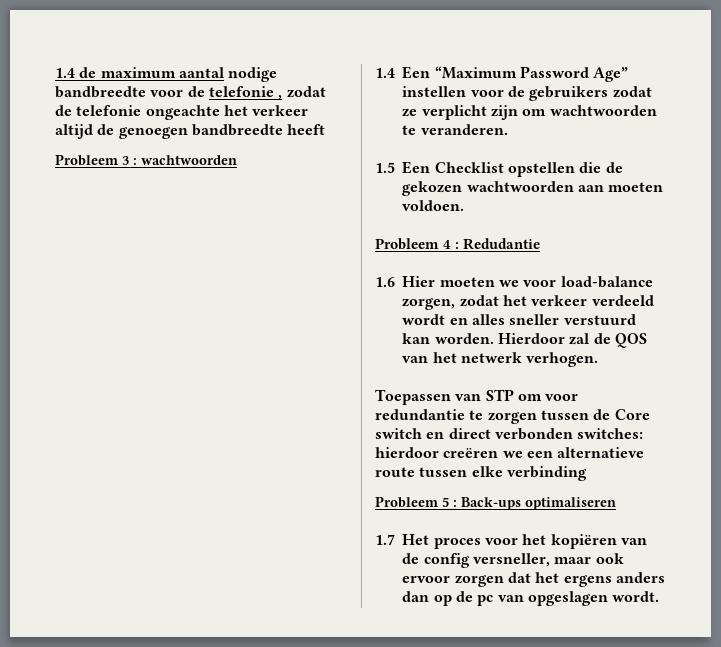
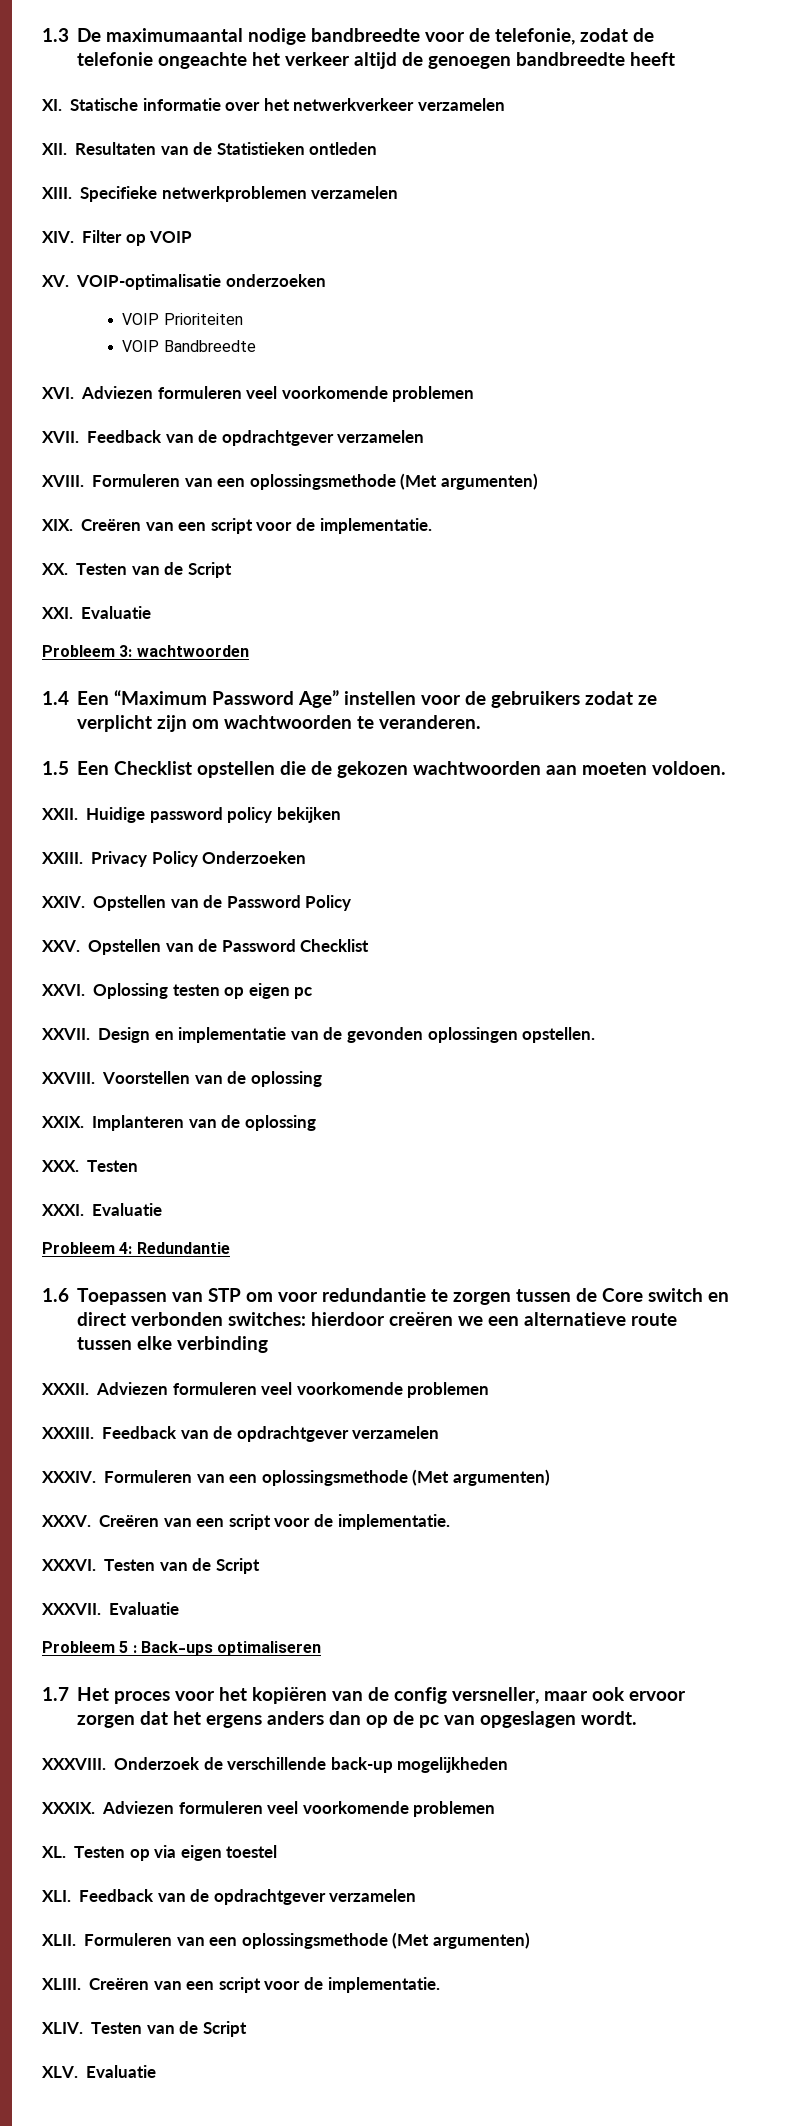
[55,67,224,78] 1.4 de maximum aantal -> [42,28,243,42] 1.3 De maximumaantal
[208,86,283,100] telefonie , -> [495,28,575,45] telefonie,
[55,154,137,166] // Probleem 3 : -> [42,98,505,111] [42,142,378,155] [42,186,399,202] [42,230,193,246] [42,274,326,290] [122,313,243,325] [122,340,256,352] [42,386,475,402] [42,430,425,446] [42,473,538,490] [42,518,432,534] [42,562,232,578] [42,606,151,619] [42,645,133,657] // XI. Statische informatie over het netwerkverkeer verzamelen // XII. Resultaten van de Statistieken ontleden // XIII. Specifieke netwerkproblemen verzamelen // XIV. Filter op VOIP // XV. VOIP-optimalisatie onderzoeken // VOIP Prioriteiten // VOIP Bandbreedte // XVI. Adviezen formuleren veel voorkomende problemen // XVII. Feedback van de opdrachtgever verzamelen // XVIII. Formuleren van een oplossingsmethode (Met argumenten) // XIX. Creëren van een script voor de implementatie. // XX. Testen van de Script // XXI. Evaluatie // Probleem 3:
[375,238,541,250] [375,276,653,288] [402,295,654,310] [402,314,636,325] [402,333,647,348] [402,352,599,367] Probleem 4 : Redudantie // 1.6 Hier moeten we voor load-balance zorgen, zodat het verkeer verdeeld wordt en alles sneller verstuurd kan worden. Hierdoor zal de QOS van het netwerk verhogen. // -> [42,807,341,823] [42,851,307,867] [42,895,352,911] [42,939,370,955] [42,983,313,999] [42,1027,596,1043] [42,1071,322,1087] [42,1115,316,1131] [42,1160,138,1172] [42,1203,162,1216] [42,1242,230,1254] [42,1288,69,1302] XXII. Huidige password policy bekijken // XXIII. Privacy Policy Onderzoeken // XXIV. Opstellen van de Password Policy // XXV. Opstellen van de Password Checklist // XXVI. Oplossing testen op eigen pc // XXVII. Design en implementatie van de gevonden oplossingen opstellen. // XXVIII. Voorstellen van de oplossing // XXIX. Implanteren van de oplossing // XXX. Testen // XXXI. Evaluatie // Probleem 4: Redundantie // 1.6
(587, 473) none -> [42,1382,490,1398] [42,1426,440,1442] [42,1469,550,1486] [42,1514,450,1530] [42,1558,260,1574] [42,1602,179,1615] // XXXII. Adviezen formuleren veel voorkomende problemen // XXXIII. Feedback van de opdrachtgever verzamelen // XXXIV. Formuleren van een oplossingsmethode (Met argumenten) // XXXV. Creëren van een script voor de implementatie. // XXXVI. Testen van de Script // XXXVII. Evaluatie
(660, 596) none -> [42,1757,509,1773] [42,1801,496,1817] [42,1845,278,1861] [42,1889,417,1905] [42,1932,530,1949] [42,1977,440,1993] [42,2021,247,2037] [42,2065,156,2078] // XXXVIII. Onderzoek de verschillende back-up mogelijkheden // XXXIX. Adviezen formuleren veel voorkomende problemen // XL. Testen op via eigen toestel // XLI. Feedback van de opdrachtgever verzamelen // XLII. Formuleren van een oplossingsmethode (Met argumenten) // XLIII. Creëren van een script voor de implementatie. // XLIV. Testen van de Script // XLV. Evaluatie

